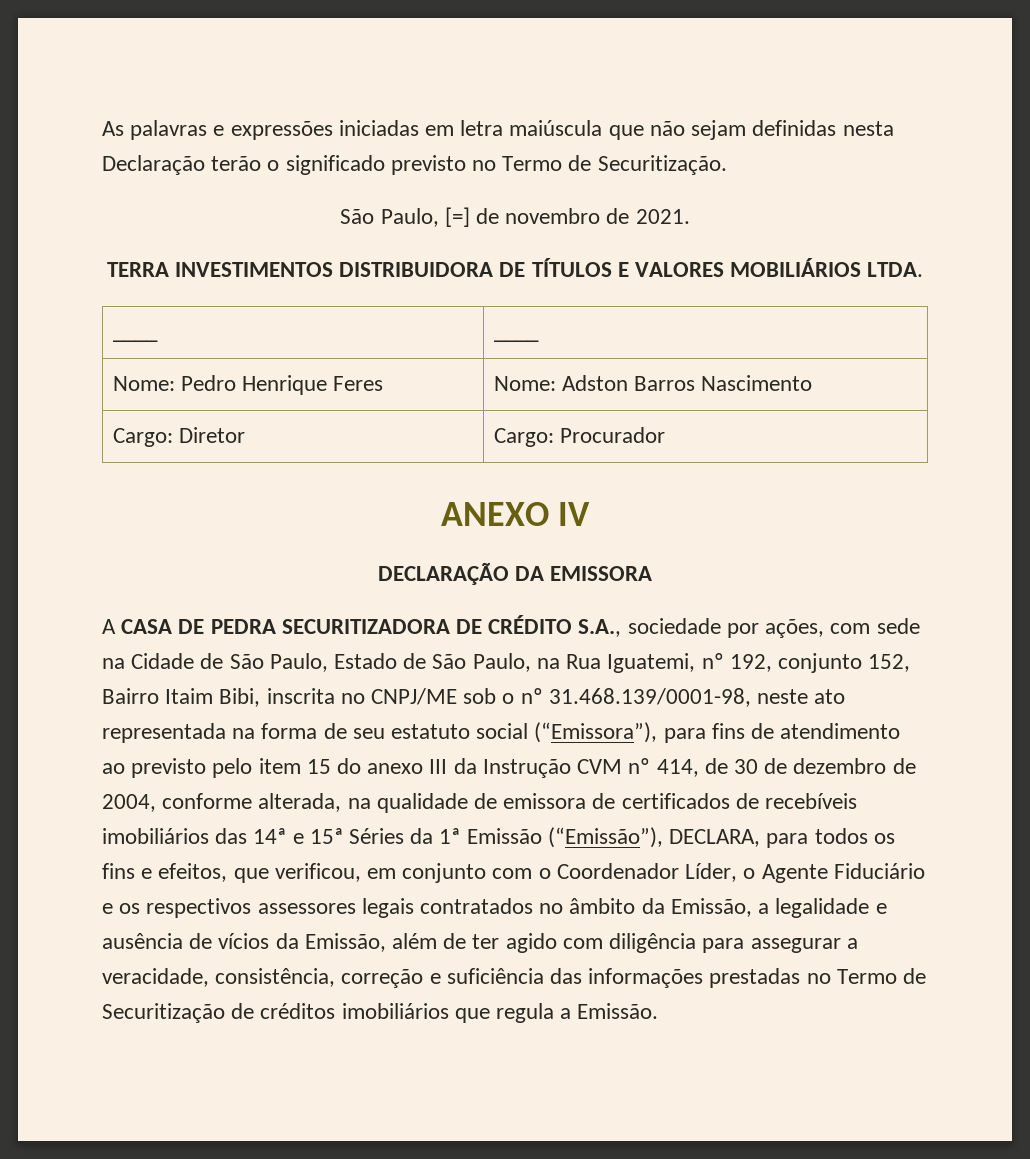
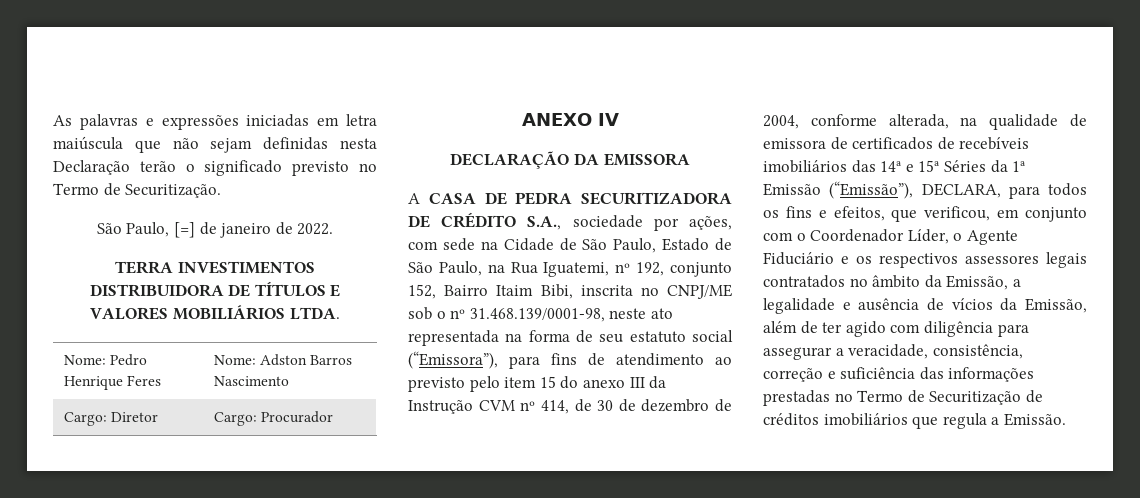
[505,208,690,224] novembro de 2021. -> [220,222,334,238] janeiro de 2022.
[112,339,158,342] [493,339,539,342] // ____ | ____ -> (340, 313) none

